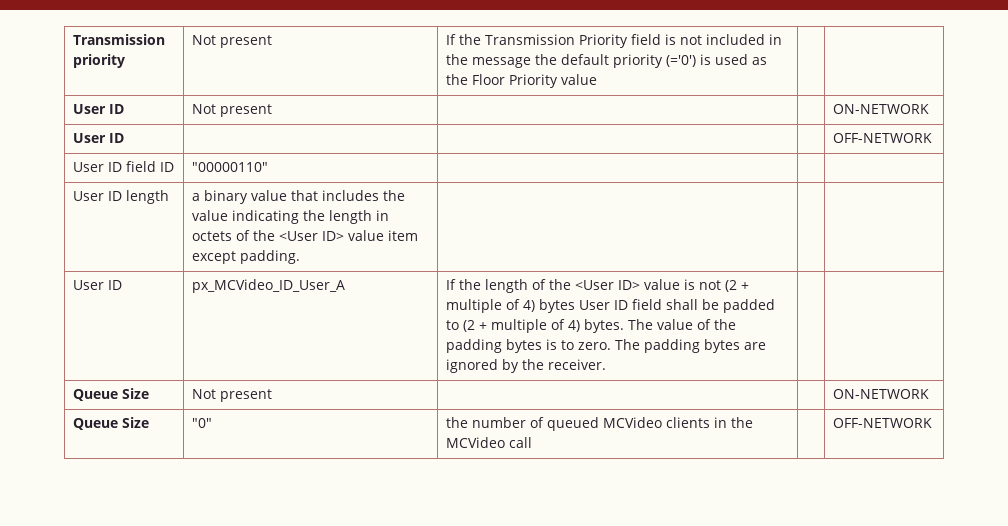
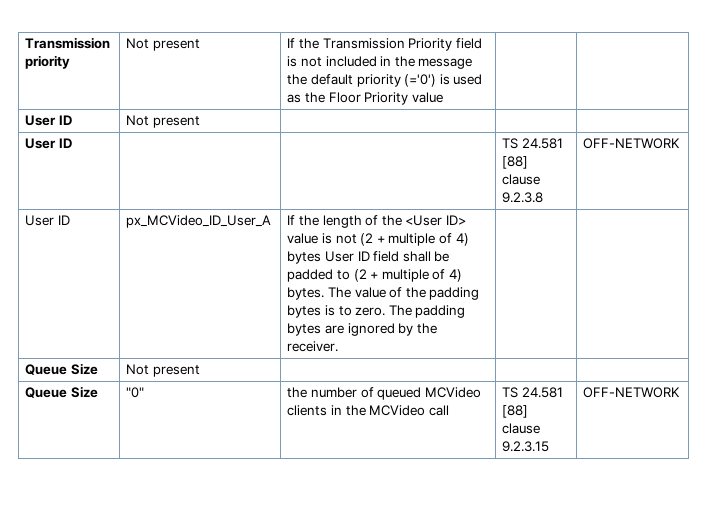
[833,104,930,114] ON-NETWORK -> (200, 122) none
[833,133,933,143] [73,161,175,172] [192,162,269,172] [73,190,170,204] [192,190,406,204] [192,210,390,224] [192,230,419,241] [192,250,301,264] | OFF-NETWORK // User ID field ID | "00000110" | | | // User ID length | a binary value that includes the value indicating the length in octets of the <User ID> value item except padding. | | | -> [502,138,563,149] [502,156,529,169] [502,174,541,185] [502,192,544,203] [583,138,681,149] TS 24.581 [88] clause 9.2.3.8 | OFF-NETWORK
[833,389,930,399] ON-NETWORK -> (200, 371) none
(533, 442) none -> [502,387,563,398] [502,405,529,418] [502,423,541,434] [502,441,550,452] TS 24.581 [88] clause 9.2.3.15

